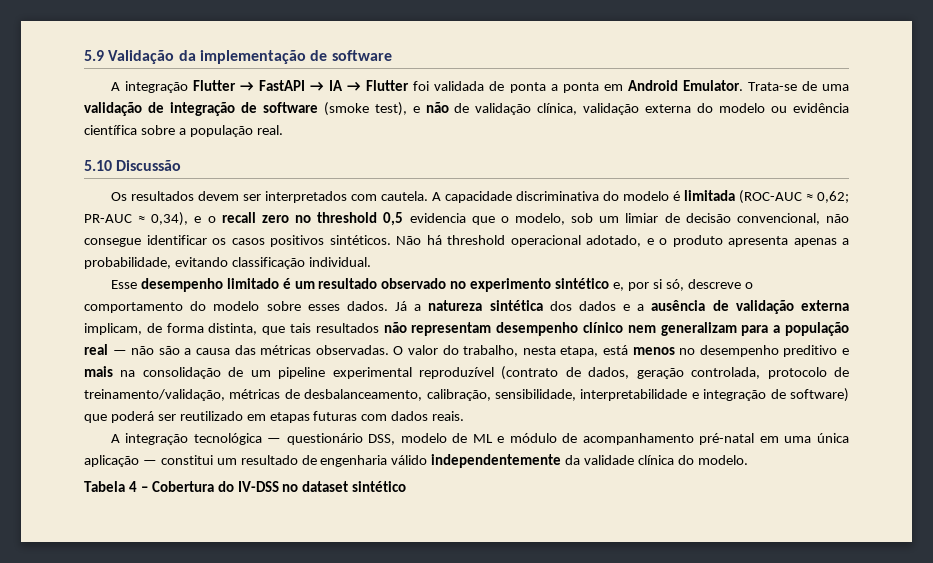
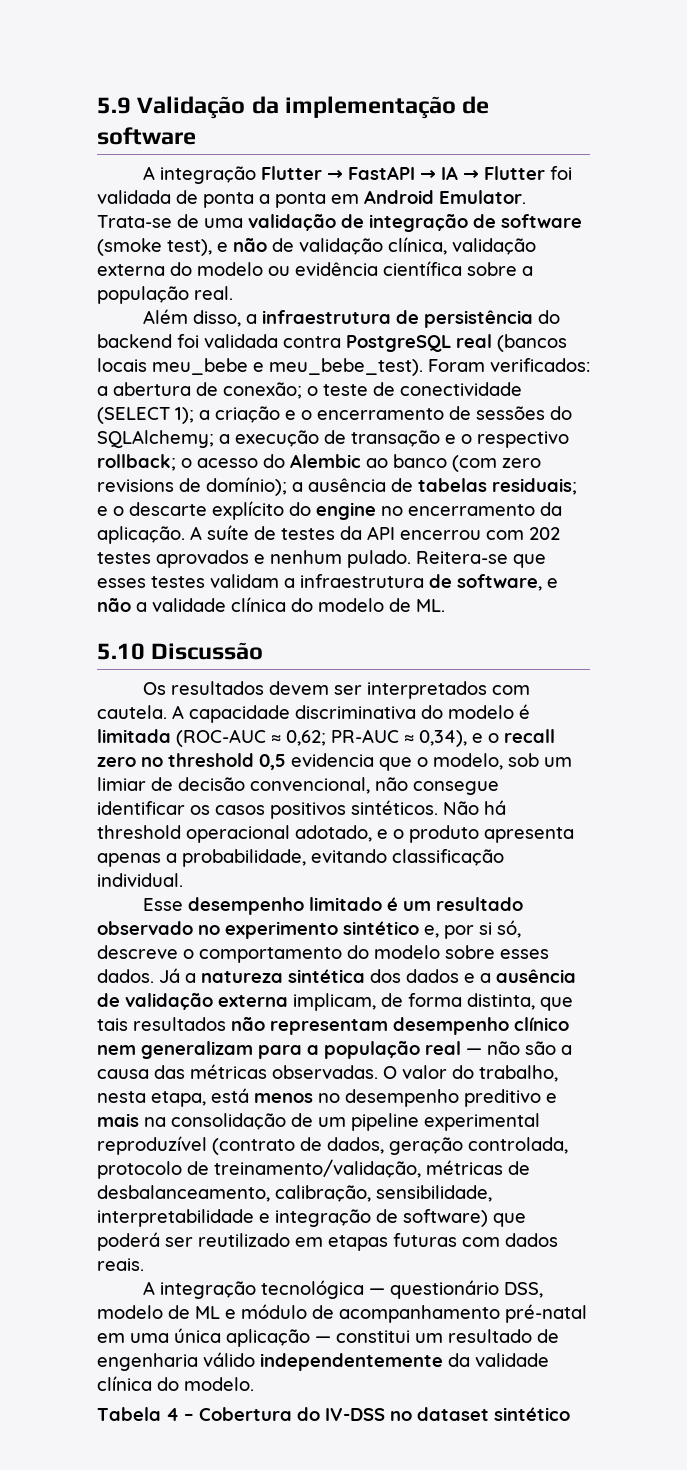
(283, 130) none -> [142,309,560,328] [97,334,567,352] [97,358,590,376] [97,382,522,399] [97,406,572,424] [97,430,569,448] [97,454,541,472] [97,477,577,496] [97,501,562,520] [97,525,560,544] [97,550,546,568] [97,574,558,591] [97,597,445,612] // Além disso, a infraestrutura de persistência do backend foi validada contra PostgreSQL real (bancos locais meu_bebe e meu_bebe_test). Foram verificados: a abertura de conexão; o teste de conectividade (SELECT 1); a criação e o encerramento de sessões do SQLAlchemy; a execução de transação e o respectivo rollback; o acesso do Alembic ao banco (com zero revisions de domínio); a ausência de tabelas residuais; e o descarte explícito do engine no encerramento da aplicação. A suíte de testes da API encerrou com 202 testes aprovados e nenhum pulado. Reitera-se que esses testes validam a infraestrutura de software, e não a validade clínica do modelo de ML.

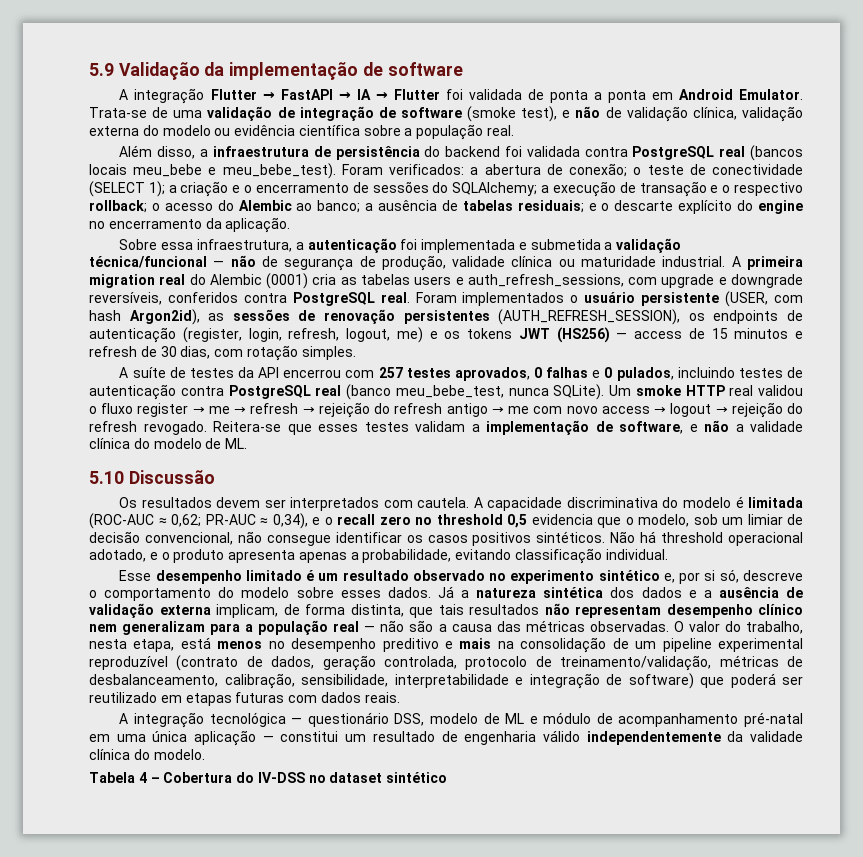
[393,454,541,472] [97,477,287,496] banco (com zero revisions de domínio); -> [317,200,361,213] banco;
(185, 535) none -> [119,238,682,253] [89,255,803,271] [89,273,804,289] [89,291,803,307] [89,309,804,325] [89,327,803,343] [89,345,356,361] // Sobre essa infraestrutura, a autenticação foi implementada e submetida a validação técnica/funcional — não de segurança de produção, validade clínica ou maturidade industrial. A primeira migration real do Alembic (0001) cria as tabelas users e auth_refresh_sessions, com upgrade e downgrade reversíveis, conferidos contra PostgreSQL real. Foram implementados o usuário persistente (USER, com hash Argon2id), as sessões de renovação persistentes (AUTH_REFRESH_SESSION), os endpoints de autenticação (register, login, refresh, logout, me) e os tokens JWT (HS256) — access de 15 minutos e refresh de 30 dias, com rotação simples. //
[529,527,560,540] [97,550,411,568] 202 testes aprovados e nenhum pulado. -> [378,367,803,381] [89,384,803,400] [89,402,803,418] [89,421,207,435] 257 testes aprovados, 0 falhas e 0 pulados, incluindo testes de autenticação contra PostgreSQL real (banco meu_bebe_test, nunca SQLite). Um smoke HTTP real validou o fluxo register → me → refresh → rejeição do refresh antigo → me com novo access → logout → rejeição do refresh revogado.
[300,574,424,588] infraestrutura -> [486,420,589,435] implementação

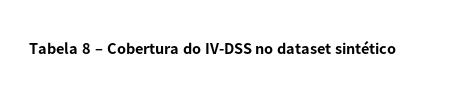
[89,62,463,80] [119,88,803,104] [89,106,803,122] [89,124,515,140] [119,145,804,161] [89,163,804,179] [89,181,804,197] [89,200,803,214] [89,217,291,233] [119,238,682,253] [89,255,803,271] [89,273,804,289] [89,291,803,307] [89,309,804,325] [89,327,803,343] [89,345,356,361] [119,367,803,381] [89,384,803,400] [89,402,803,418] [89,420,803,435] [89,438,248,449] [89,470,215,484] [119,496,804,511] [89,513,803,529] [89,531,803,546] [89,548,668,564] [119,569,803,584] [89,586,803,601] [89,603,803,618] [89,620,803,635] [89,637,804,653] [89,655,803,671] [89,673,803,689] [89,692,400,706] [119,712,804,728] [89,730,803,746] [89,749,205,760] [89,772,147,783] 5.9 Validação da implementação de software // A integração Flutter → FastAPI → IA → Flutter foi validada de ponta a ponta em Android Emulator. Trata-se de uma validação de integração de software (smoke test), e não de validação clínica, validação externa do modelo ou evidência científica sobre a população real. // Além disso, a infraestrutura de persistência do backend foi validada contra PostgreSQL real (bancos locais meu_bebe e meu_bebe_test). Foram verificados: a abertura de conexão; o teste de conectividade (SELECT 1); a criação e o encerramento de sessões do SQLAlchemy; a execução de transação e o respectivo rollback; o acesso do Alembic ao banco; a ausência de tabelas residuais; e o descarte explícito do engine no encerramento da aplicação. // Sobre essa infraestrutura, a autenticação foi implementada e submetida a validação técnica/funcional — não de segurança de produção, validade clínica ou maturidade industrial. A primeira migration real do Alembic (0001) cria as tabelas users e auth_refresh_sessions, com upgrade e downgrade reversíveis, conferidos contra PostgreSQL real. Foram implementados o usuário persistente (USER, com hash Argon2id), as sessões de renovação persistentes (AUTH_REFRESH_SESSION), os endpoints de autenticação (register, login, refresh, logout, me) e os tokens JWT (HS256) — access de 15 minutos e refresh de 30 dias, com rotação simples. // A suíte de testes da API encerrou com 257 testes aprovados, 0 falhas e 0 pulados, incluindo testes de autenticação contra PostgreSQL real (banco meu_bebe_test, nunca SQLite). Um smoke HTTP real validou o fluxo register → me → refresh → rejeição do refresh antigo → me com novo access → logout → rejeição do refresh revogado. Reitera-se que esses testes validam a implementação de software, e não a validade clínica do modelo de ML. // 5.10 Discussão // Os resultados devem ser interpretados com cautela. A capacidade discriminativa do modelo é limitada (ROC-AUC ≈ 0,62; PR-AUC ≈ 0,34), e o recall zero no threshold 0,5 evidencia que o modelo, sob um limiar de decisão convencional, não consegue identificar os casos positivos sintéticos. Não há threshold operacional adotado, e o produto apresenta apenas a probabilidade, evitando classificação individual. // Esse desempenho limitado é um resultado observado no experimento sintético e, por si só, descreve o comportamento do modelo sobre esses dados. Já a natureza sintética dos dados e a ausência de validação externa implicam, de forma distinta, que tais resultados não representam desempenho clínico nem generalizam para a população real — não são a causa das métricas observadas. O valor do trabalho, nesta etapa, está menos no desempenho preditivo e mais na consolidação de um pipeline experimental reproduzível (contrato de dados, geração controlada, protocolo de treinamento/validação, métricas de desbalanceamento, calibração, sensibilidade, interpretabilidade e integração de software) que poderá ser reutilizado em etapas futuras com dados reais. // A integração tecnológica — questionário DSS, modelo de ML e módulo de acompanhamento pré-natal em uma única aplicação — constitui um resultado de engenharia válido independentemente da validade clínica do modelo. // Tabela 4 -> [29,42,91,54] Tabela 8

